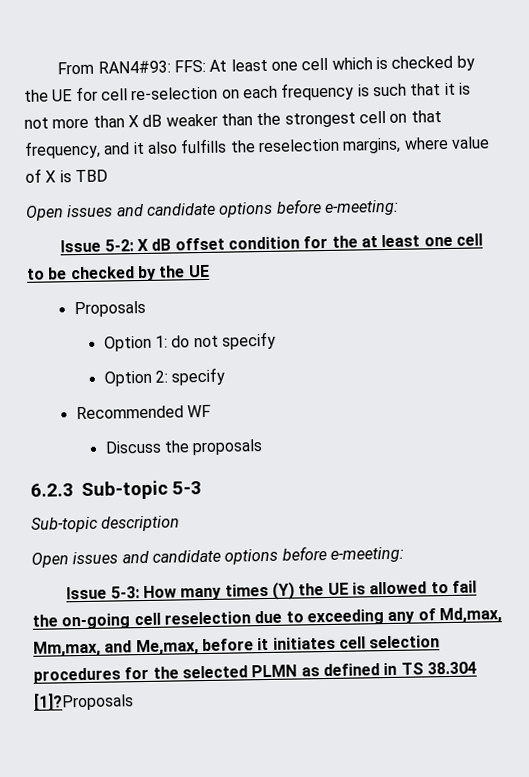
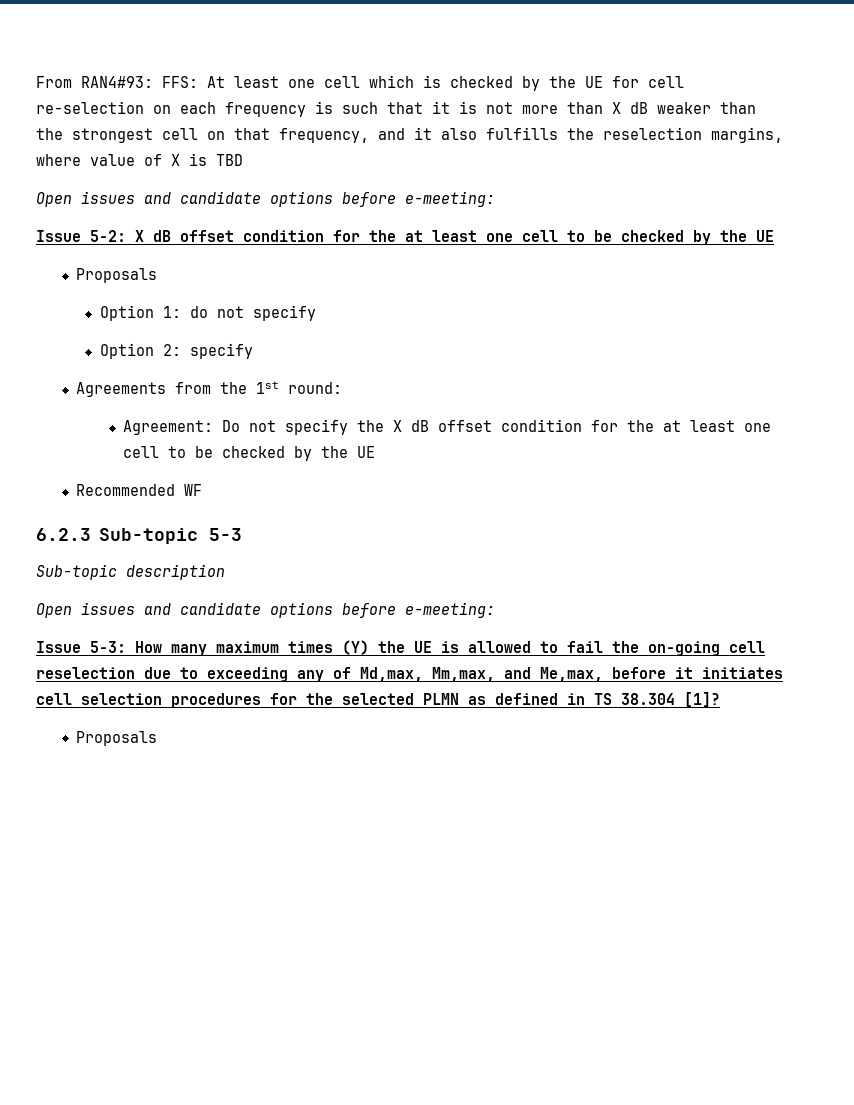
(226, 376) none -> [76,381,343,397] [123,419,772,435] [123,446,376,461] // Agreements from the 1st round: // Agreement: Do not specify the X dB offset condition for the at least one cell to be checked by the UE
[104,439,264,456] // Discuss the proposals -> (203, 490) none
(223, 594) none -> [216,641,279,653] maximum
[33,692,134,711] [1]?Proposals -> [684,692,720,707] [76,731,158,746] [1]? // Proposals

